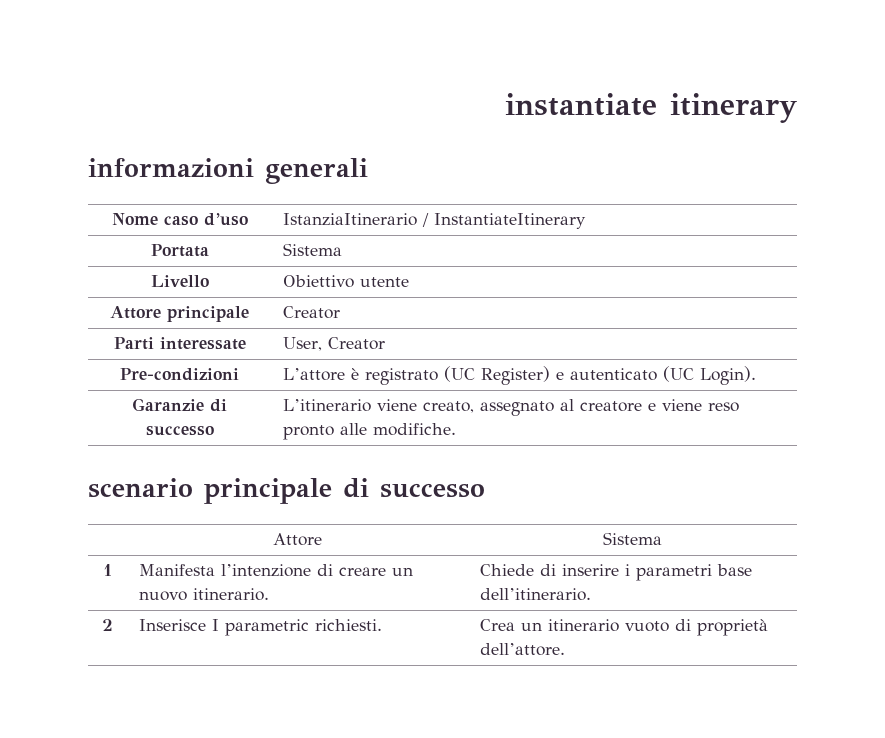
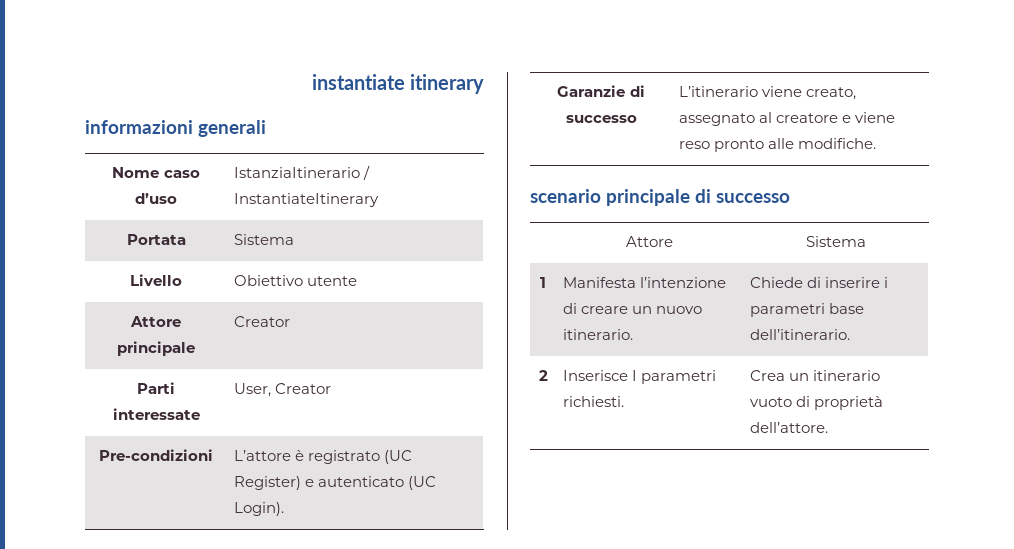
[225,619,310,636] parametric -> [641,370,717,384] parametri

